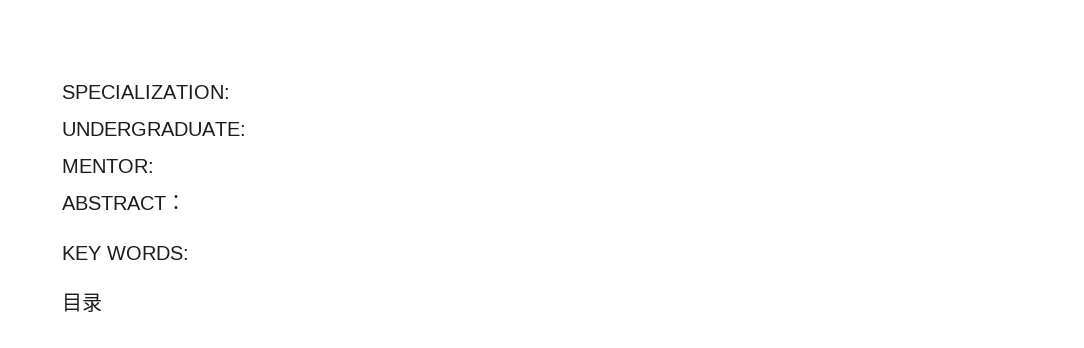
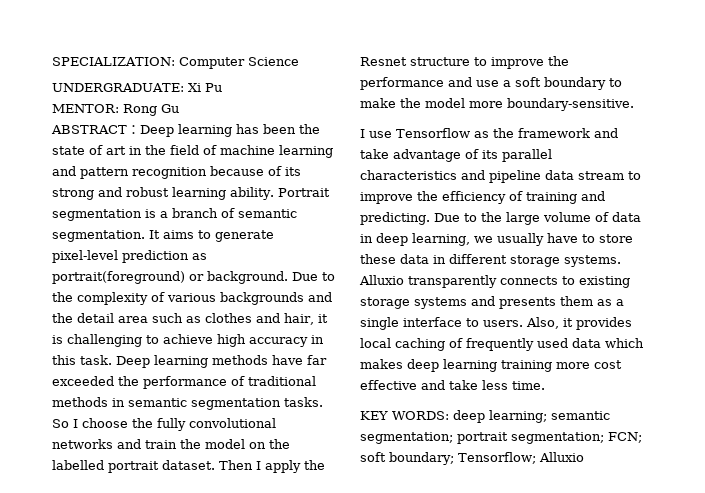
(230, 92) none -> [179,57,299,69] Computer Science
(246, 129) none -> [188,83,222,92] Xi Pu
(154, 166) none -> [123,104,179,116] Rong Gu
[62,246,189,260] [62,293,102,312] // KEY WORDS: // 目录 -> [140,124,320,137] [52,145,333,158] [52,166,301,179] [52,187,330,200] [52,208,297,221] [52,230,274,242] [52,250,207,263] [52,271,335,284] [52,292,332,305] [52,313,328,325] [52,334,324,347] [52,355,327,368] [52,376,316,389] [52,397,323,410] [52,418,276,431] [52,439,290,449] [52,460,325,473] [360,56,569,69] [360,77,622,90] [360,98,634,111] [360,128,618,138] [360,149,552,162] [360,170,641,183] [360,191,605,204] [360,212,641,225] [360,233,633,246] [360,254,621,267] [359,275,630,288] [360,296,624,309] [360,317,632,330] [360,338,644,351] [360,359,622,372] [360,380,545,390] [360,410,610,423] [360,432,642,444] [360,452,584,465] Deep learning has been the state of art in the field of machine learning and pattern recognition because of its strong and robust learning ability. Portrait segmentation is a branch of semantic segmentation. It aims to generate pixel-level prediction as portrait(foreground) or background. Due to the complexity of various backgrounds and the detail area such as clothes and hair, it is challenging to achieve high accuracy in this task. Deep learning methods have far exceeded the performance of traditional methods in semantic segmentation tasks. So I choose the fully convolutional networks and train the model on the labelled portrait dataset. Then I apply the Resnet structure to improve the performance and use a soft boundary to make the model more boundary-sensitive. // I use Tensorflow as the framework and take advantage of its parallel characteristics and pipeline data stream to improve the efficiency of training and predicting. Due to the large volume of data in deep learning, we usually have to store these data in different storage systems. Alluxio transparently connects to existing storage systems and presents them as a single interface to users. Also, it provides local caching of frequently used data which makes deep learning training more cost effective and take less time. // KEY WORDS: deep learning; semantic segmentation; portrait segmentation; FCN; soft boundary; Tensorflow; Alluxio

